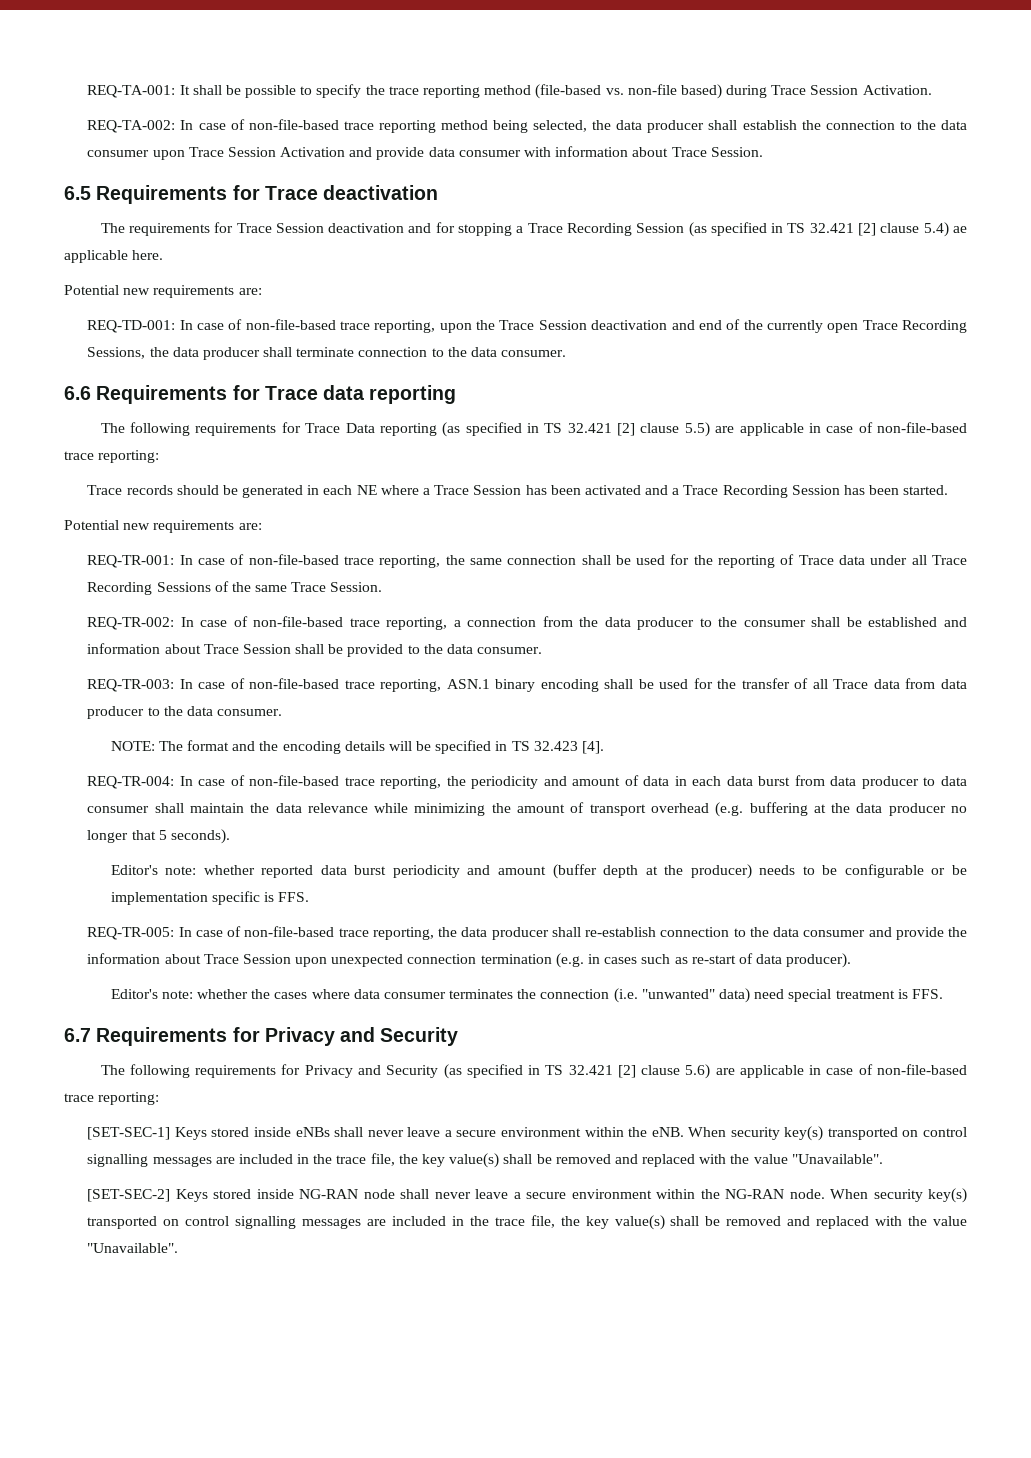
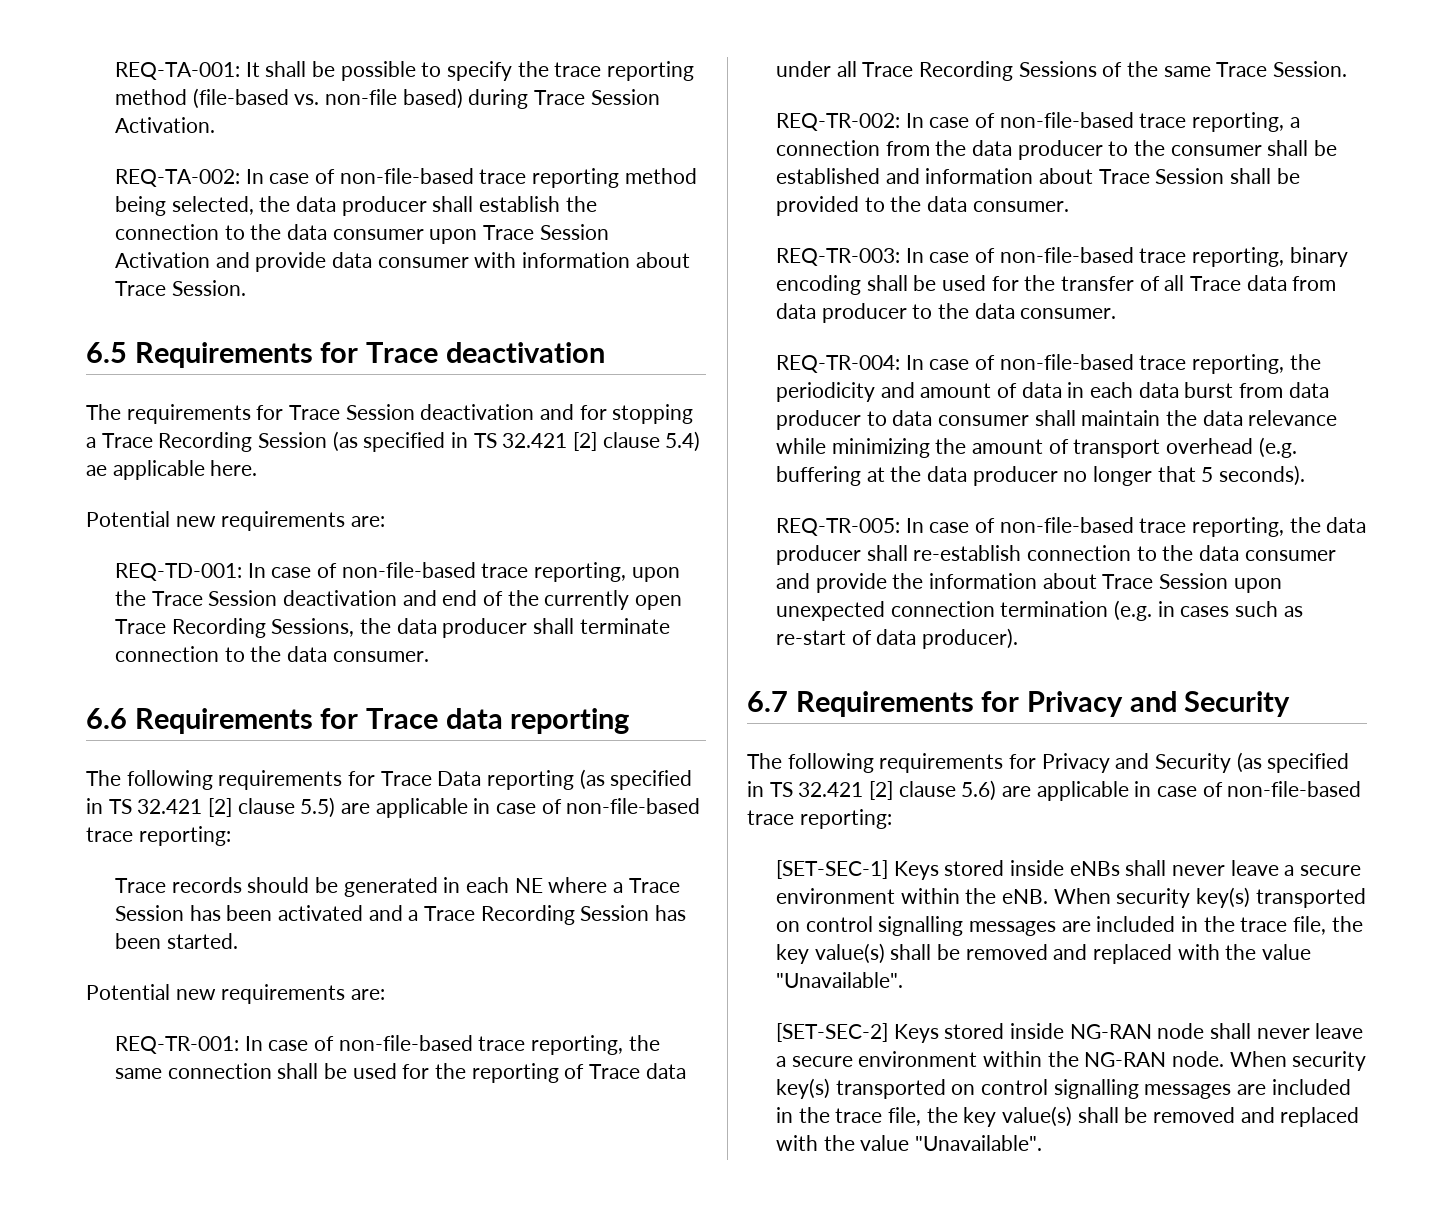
[446,679,490,689] ASN.1 -> (1284, 257) none
[110,740,605,754] // NOTE: The format and the encoding details will be specified in TS 32.423 [4]. -> (1117, 313) none
[110,864,967,879] [110,891,310,905] // Editor's note: whether reported data burst periodicity and amount (buffer depth at the producer) needs to be configurable or be implementation specific is FFS. -> (1305, 475) none
[110,988,943,1003] // Editor's note: whether the cases where data consumer terminates the connection (i.e. "unwanted" data) need special treatment is FFS. -> (1018, 638) none

